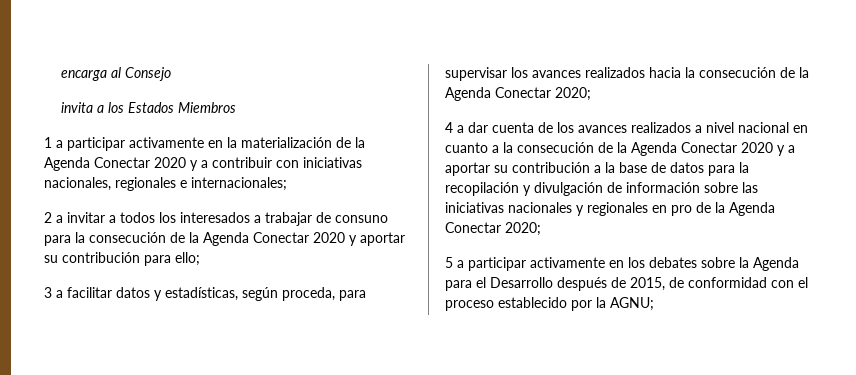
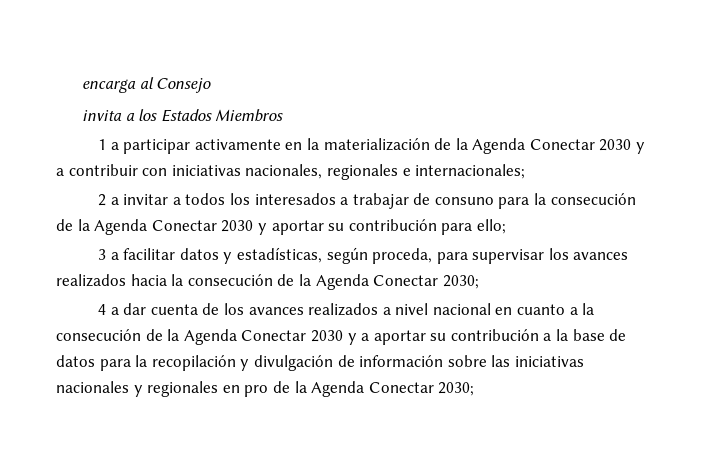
[154,157,186,168] 2020 -> [599,139,632,151] 2030
[313,232,345,243] 2020 -> [221,220,254,232] 2030
[555,87,591,101] 2020; -> [442,275,479,289] 2030;
[741,142,773,153] 2020 -> [310,330,343,342] 2030
[505,222,541,236] [445,257,799,271] [445,277,808,291] [445,297,654,311] 2020; // 5 a participar activamente en los debates sobre la Agenda para el Desarrollo después de 2015, de conformidad con el proceso establecido por la AGNU; -> [438,382,475,396] 2030;

